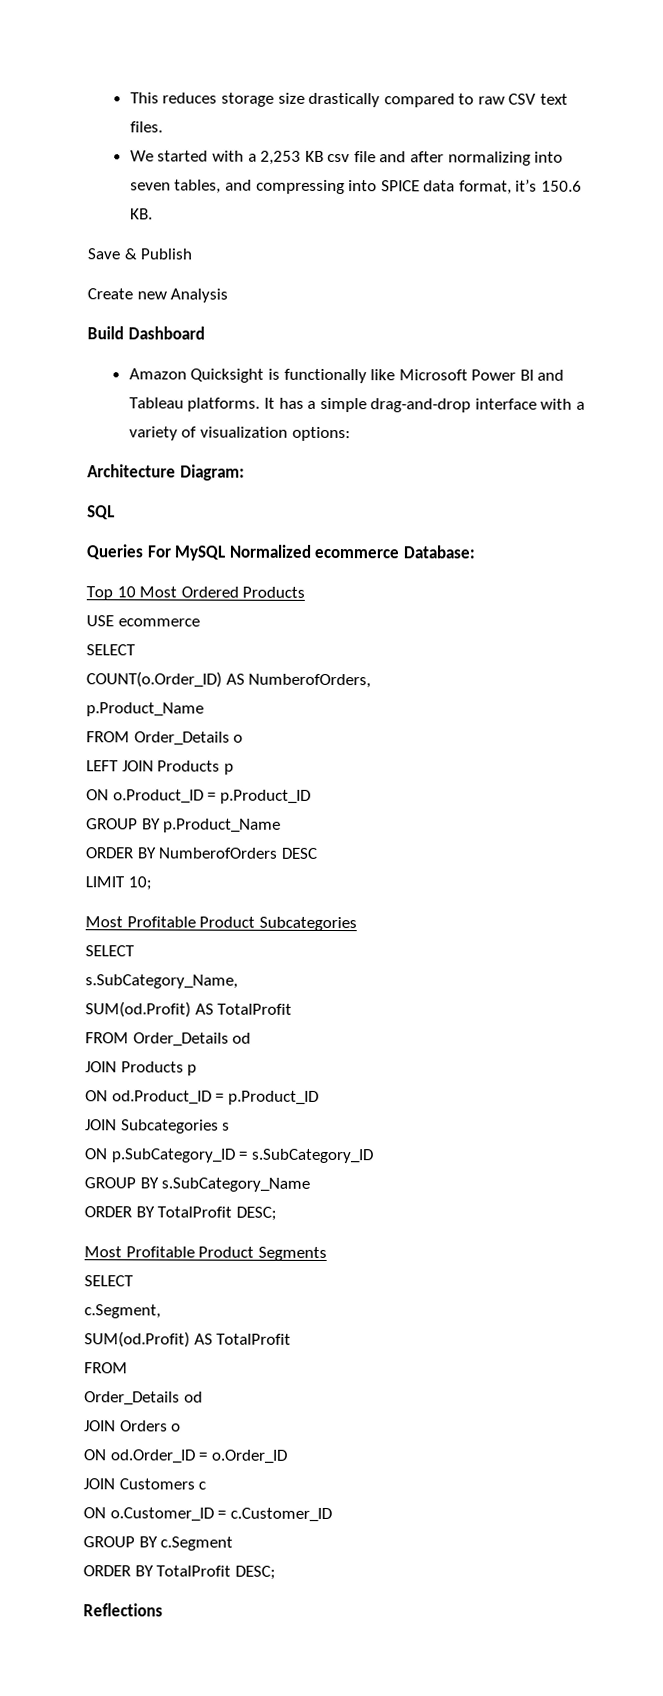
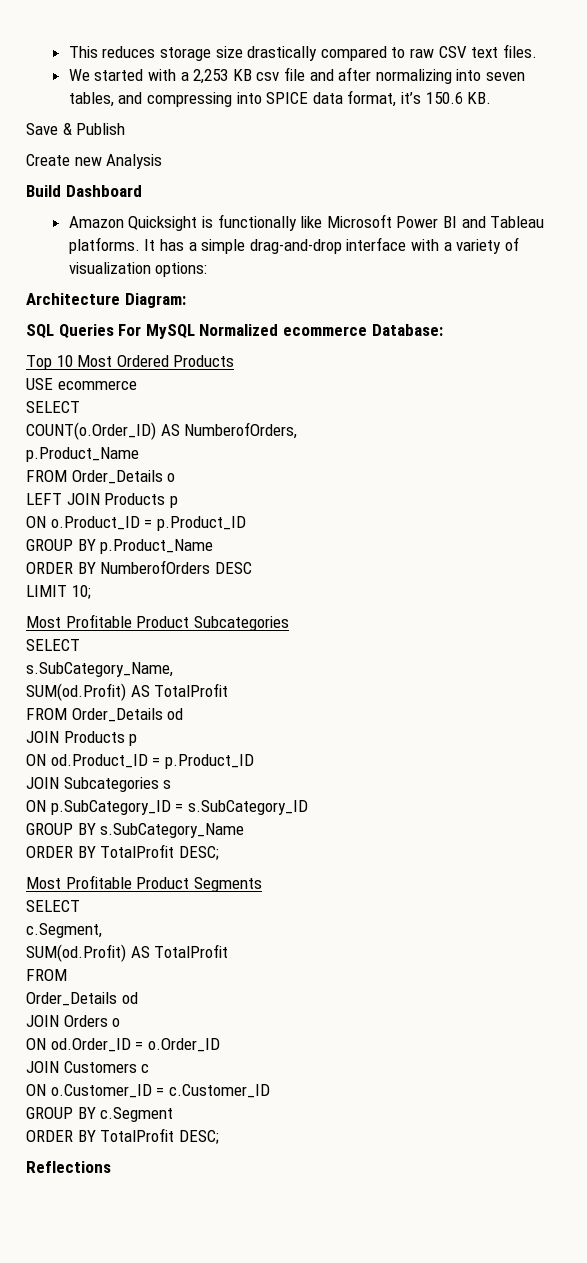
(115, 512) // -> (54, 331) none

